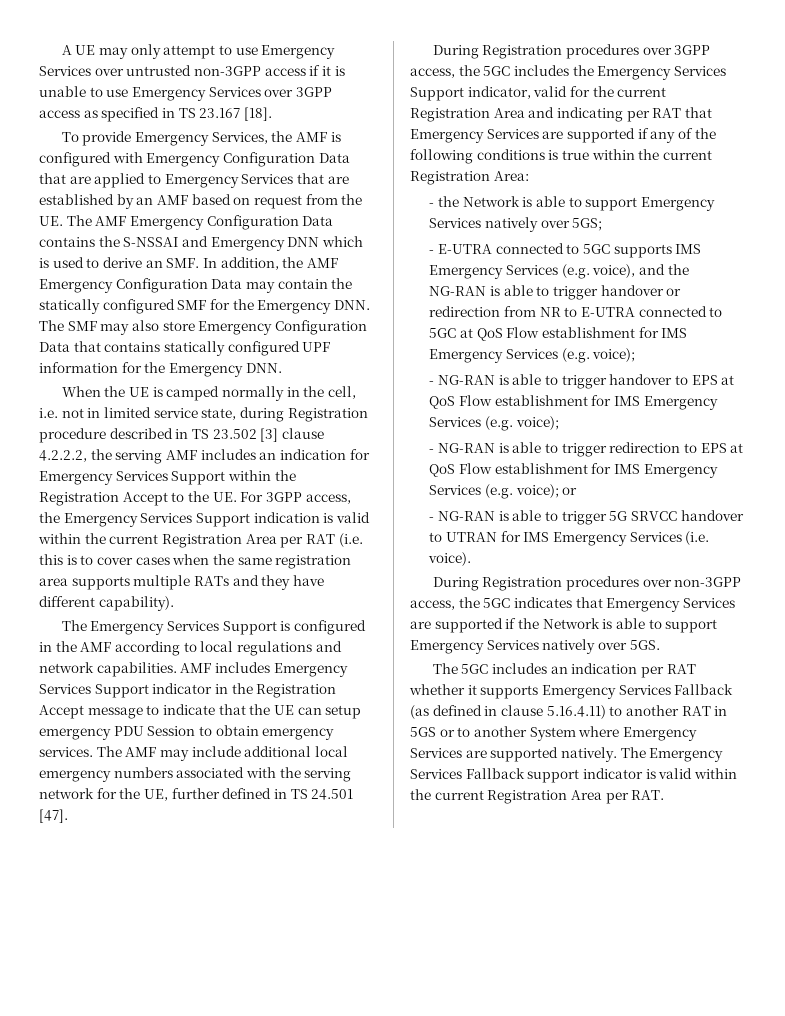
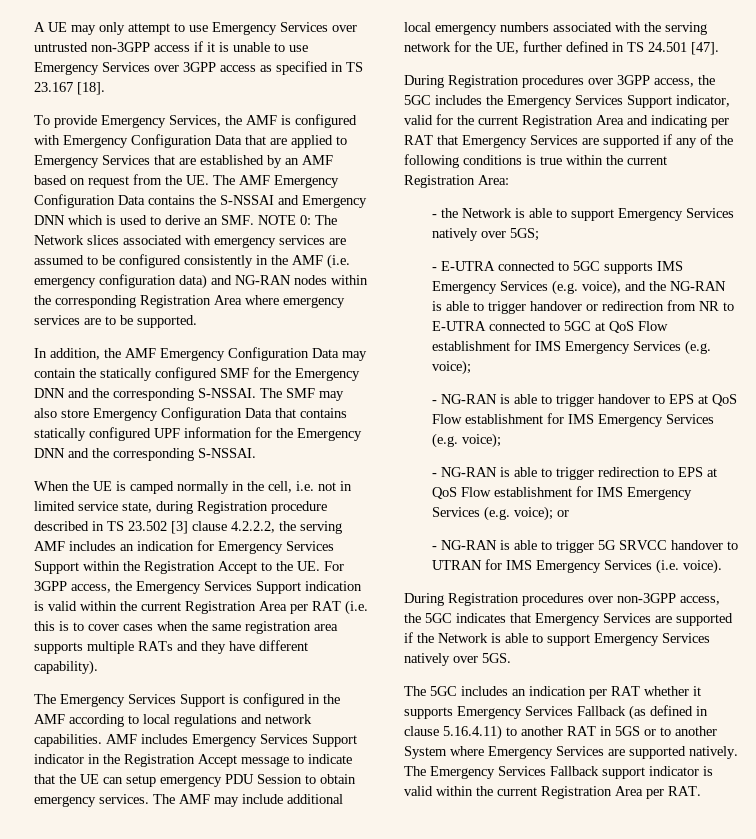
(200, 263) none -> [258,215,337,225] [34,235,346,248] [34,254,350,269] [34,274,368,289] [34,295,345,308] [34,315,197,328] NOTE 0: The Network slices associated with emergency services are assumed to be configured consistently in the AMF (i.e. emergency configuration data) and NG-RAN nodes within the corresponding Registration Area where emergency services are to be supported. //
[333,300,370,310] DNN. -> [34,388,256,401] DNN and the corresponding S-NSSAI.
[245,363,282,373] DNN. -> [34,448,256,461] DNN and the corresponding S-NSSAI.

